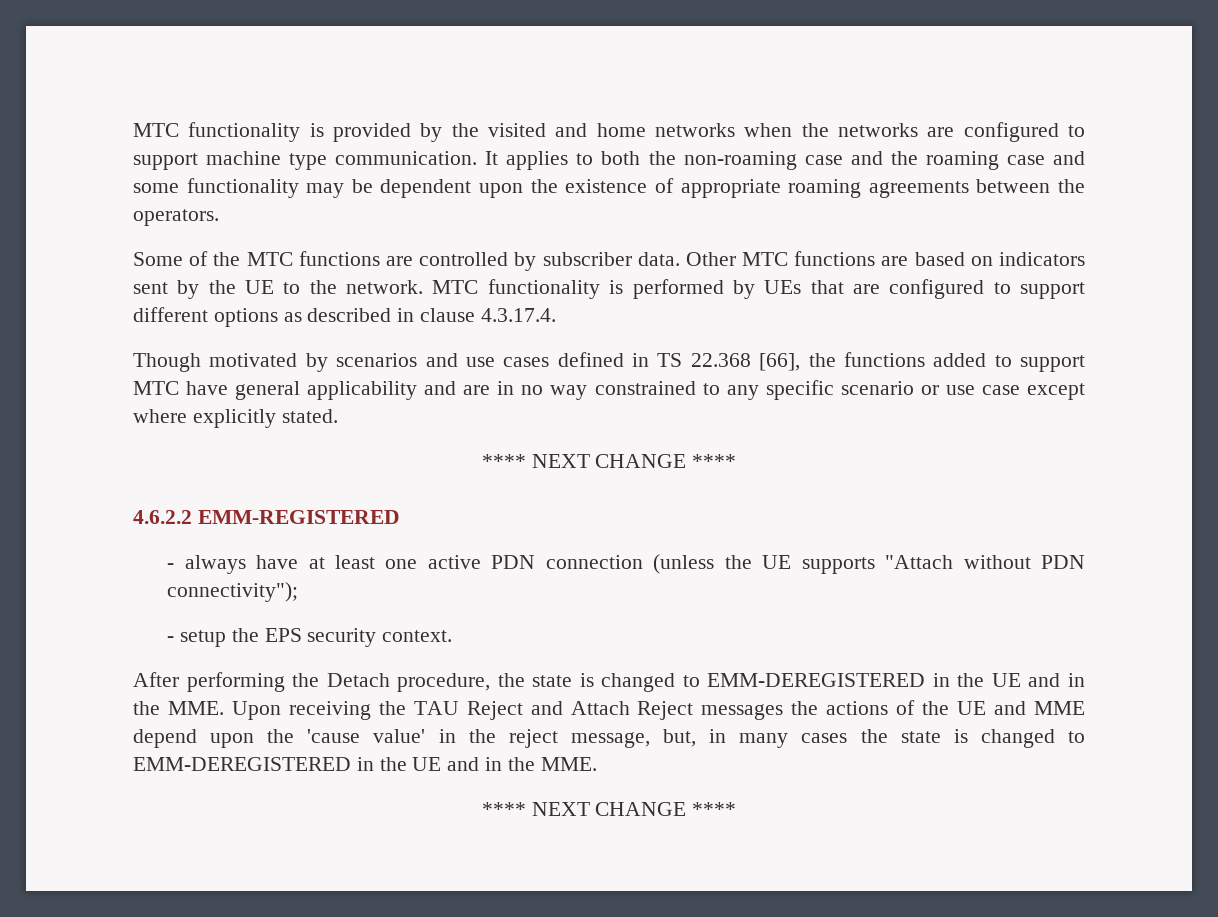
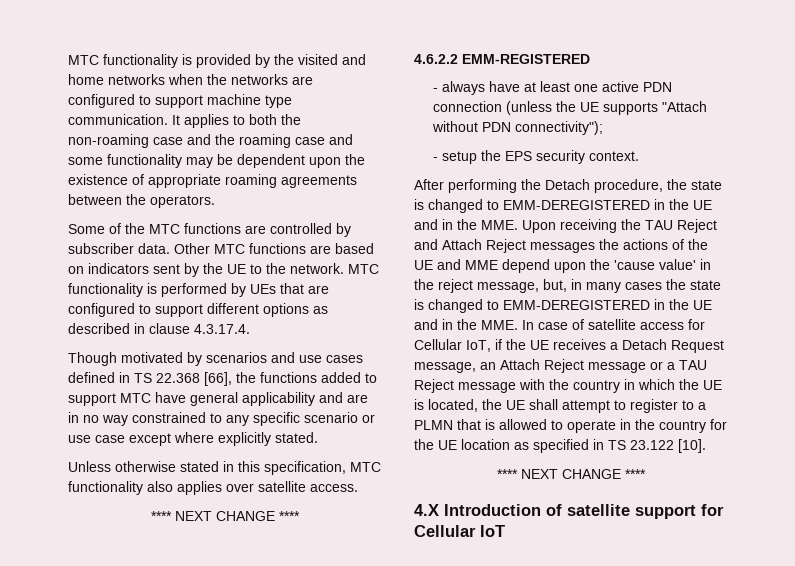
(338, 416) none -> [68,461,381,475] [68,481,358,495] // Unless otherwise stated in this specification, MTC functionality also applies over satellite access.
[481,802,737,816] // **** NEXT CHANGE **** -> [522,319,705,330] [414,339,724,353] [414,359,707,373] [414,379,722,393] [414,399,706,413] [414,419,727,433] [414,439,706,453] [496,469,646,479] [414,504,724,519] [414,525,505,537] In case of satellite access for Cellular IoT, if the UE receives a Detach Request message, an Attach Reject message or a TAU Reject message with the country in which the UE is located, the UE shall attempt to register to a PLMN that is allowed to operate in the country for the UE location as specified in TS 23.122 [10]. // **** NEXT CHANGE **** // 4.X Introduction of satellite support for Cellular IoT

